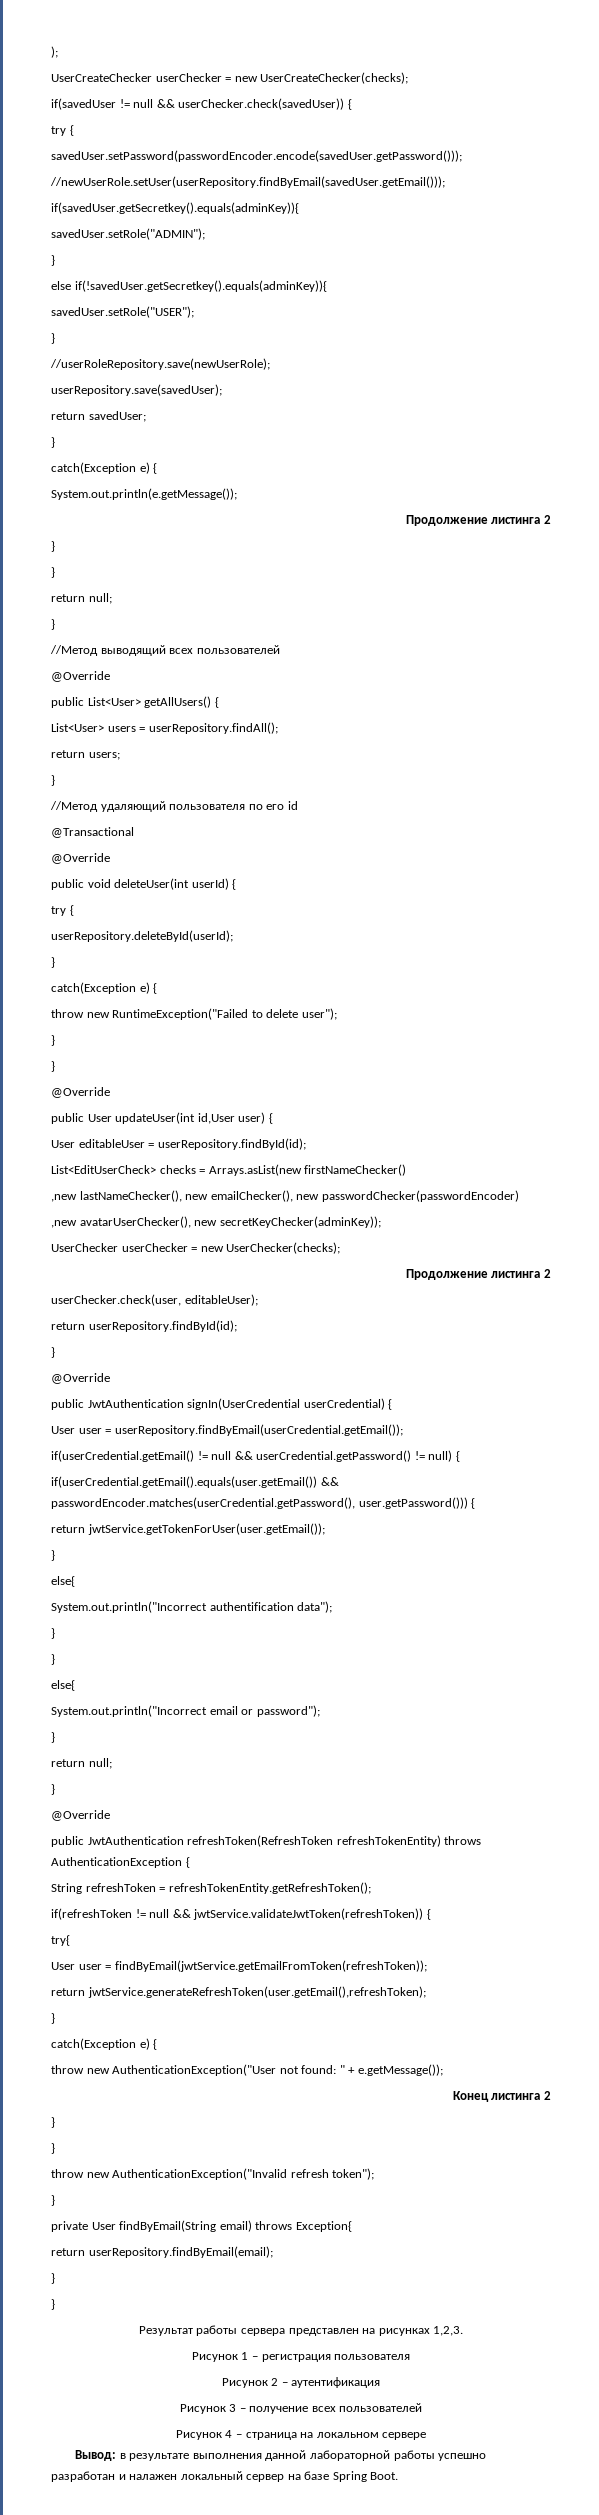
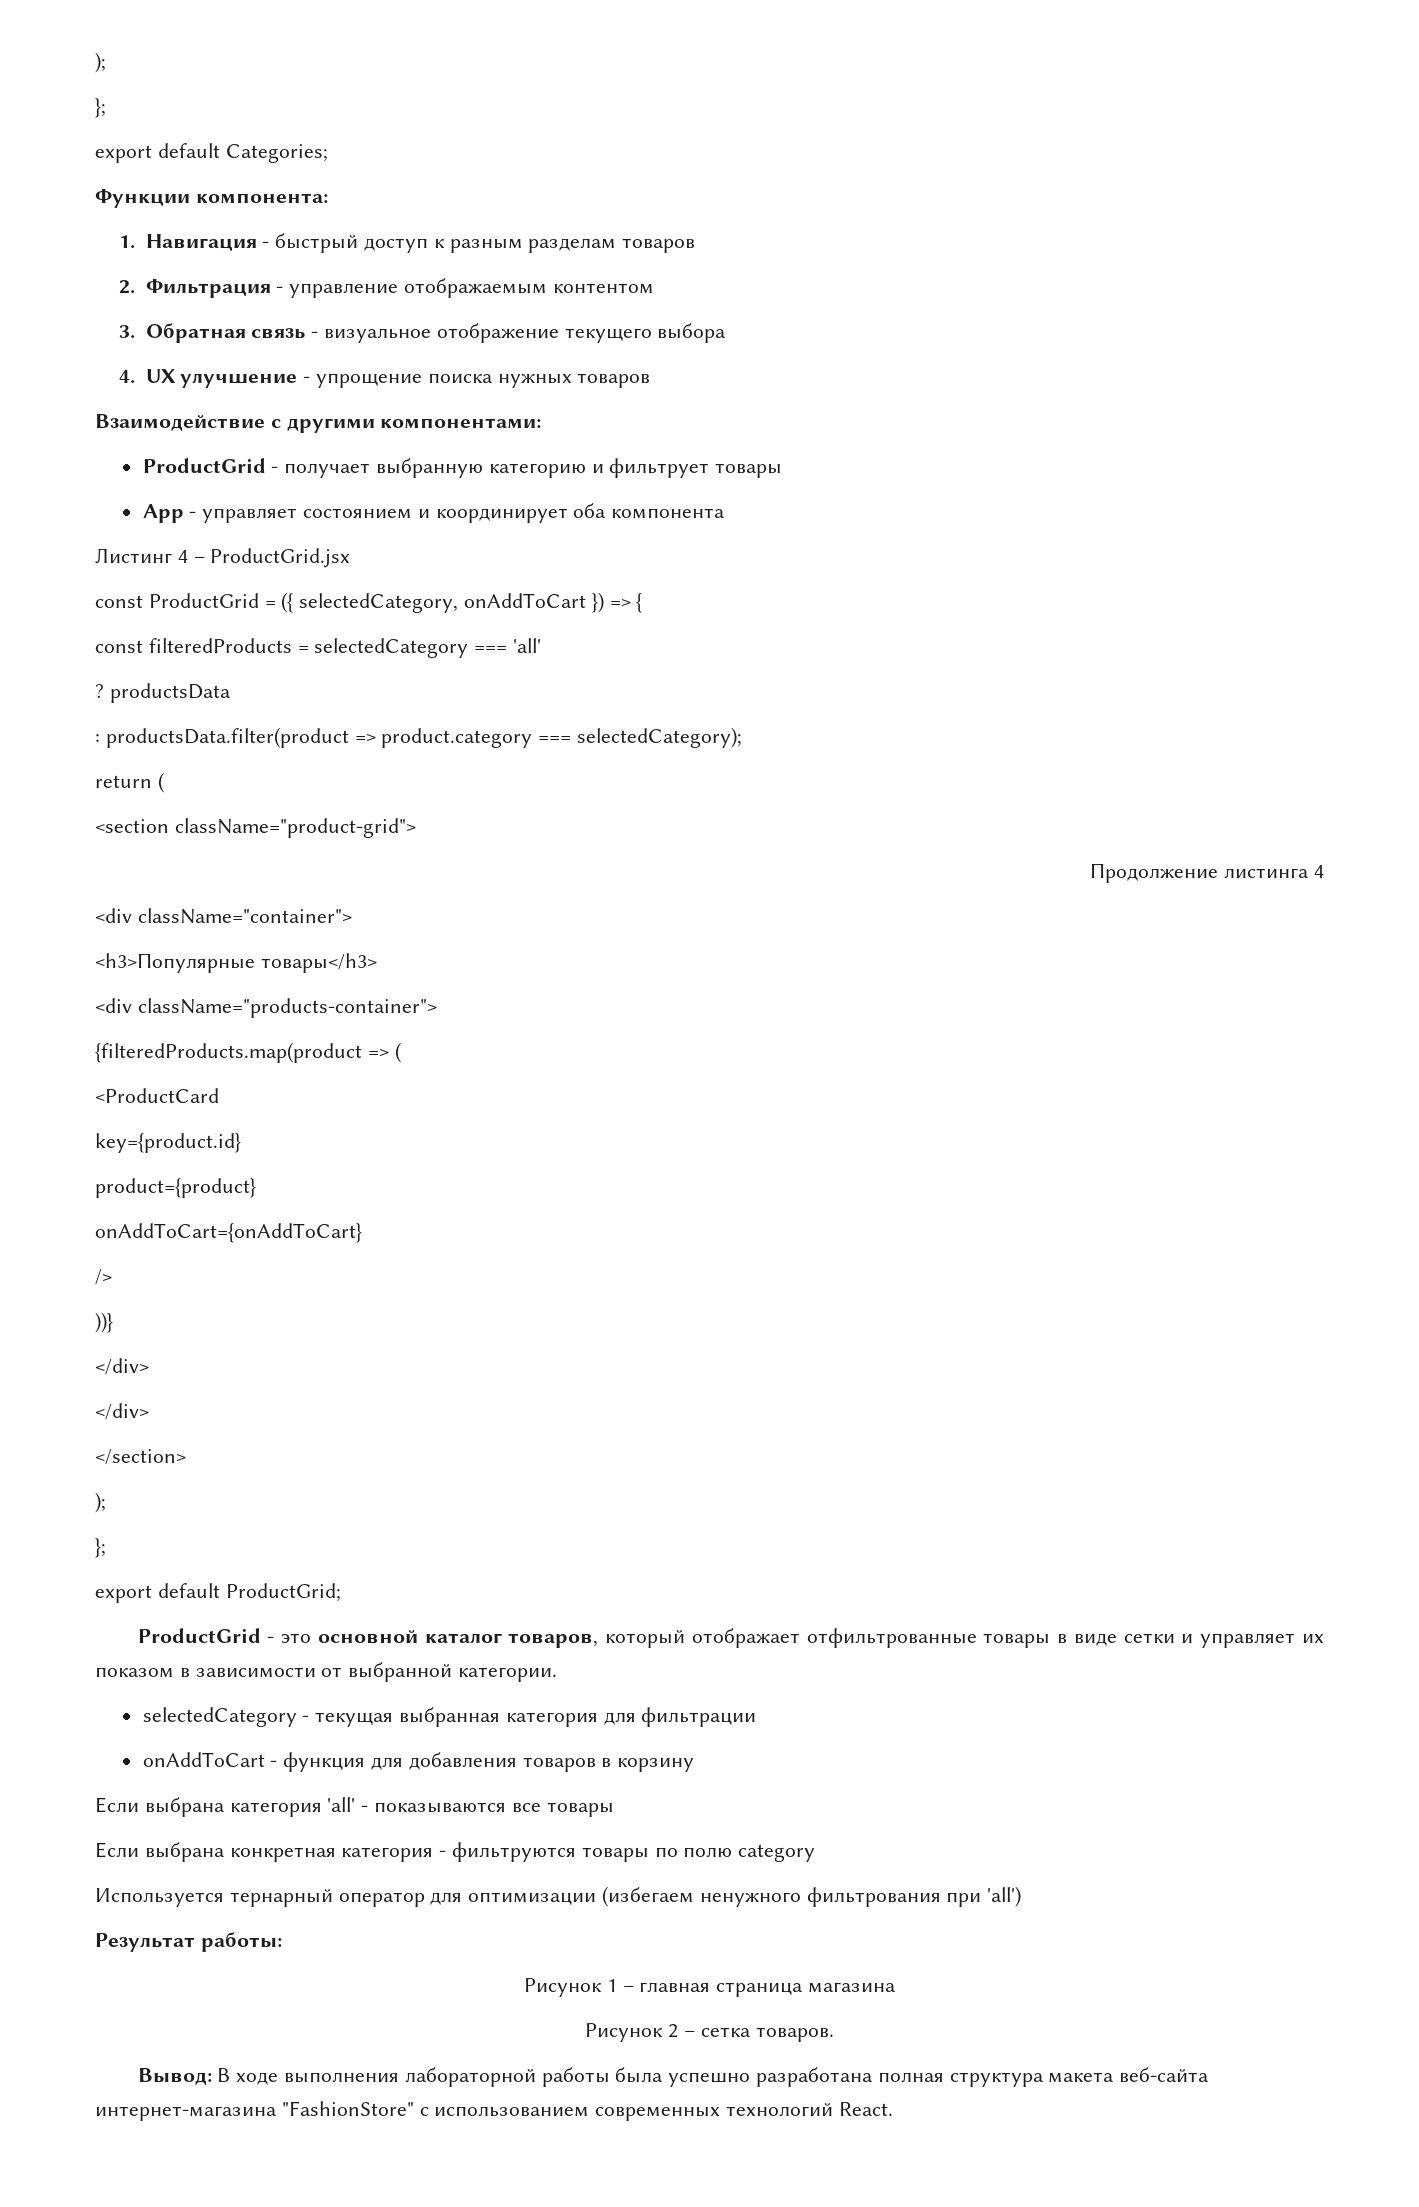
[51,46,58,58] [51,72,409,84] [51,98,352,110] [51,125,74,136] [51,150,462,162] [50,176,445,188] [51,202,299,214] [51,228,205,240] [51,255,55,266] [51,280,327,292] [51,306,194,318] [51,333,55,344] [50,358,270,370] [51,384,222,396] [51,411,146,422] [51,437,55,448] [51,462,158,474] [51,488,237,500] [405,515,551,526] [51,541,55,552] [51,567,55,578] [51,593,112,604] [51,619,55,630] [50,645,280,656] [51,671,110,682] [51,696,219,708] [51,722,278,734] [51,750,120,760] [51,775,55,786] [50,801,298,812] [51,827,134,838] [51,853,110,864] [51,878,237,890] [51,905,74,916] [51,930,233,942] [51,957,55,968] [51,982,158,994] [51,1008,337,1020] [51,1035,55,1046] [51,1061,55,1072] [51,1087,110,1098] [51,1112,273,1124] [51,1138,306,1150] [51,1164,407,1176] [51,1190,519,1202] [51,1216,381,1228] [51,1242,341,1254] [405,1269,551,1280] [51,1294,258,1306] [51,1320,237,1332] [51,1347,55,1358] [51,1373,110,1384] [51,1398,393,1410] [51,1424,403,1436] [51,1450,460,1462] [51,1476,339,1488] [51,1497,476,1509] [51,1523,325,1535] [51,1550,55,1561] [51,1576,75,1587] [51,1601,333,1613] [51,1628,55,1639] [51,1654,55,1665] [51,1680,75,1691] [51,1705,320,1717] [51,1732,55,1743] [51,1758,112,1769] [51,1784,55,1795] [51,1810,110,1821] [51,1835,482,1847] [51,1857,190,1868] [51,1882,371,1894] [51,1908,431,1920] [51,1935,70,1946] [51,1960,427,1972] [51,1986,426,1998] [51,2013,55,2024] [51,2038,158,2050] [51,2064,443,2076] [452,2091,551,2102] [51,2117,55,2128] [51,2143,55,2154] [51,2168,375,2180] [51,2195,55,2206] [51,2220,352,2232] [51,2246,273,2258] [51,2273,55,2284] [51,2299,55,2310] [138,2325,464,2336] ); // UserCreateChecker userChecker = new UserCreateChecker(checks); // if(savedUser != null && userChecker.check(savedUser)) { // try { // savedUser.setPassword(passwordEncoder.encode(savedUser.getPassword())); // //newUserRole.setUser(userRepository.findByEmail(savedUser.getEmail())); // if(savedUser.getSecretkey().equals(adminKey)){ // savedUser.setRole("ADMIN"); // } // else if(!savedUser.getSecretkey().equals(adminKey)){ // savedUser.setRole("USER"); // } // //userRoleRepository.save(newUserRole); // userRepository.save(savedUser); // return savedUser; // } // catch(Exception e) { // System.out.println(e.getMessage()); // Продолжение листинга 2 // } // } // return null; // } // //Метод выводящий всех пользователей // @Override // public List<User> getAllUsers() { // List<User> users = userRepository.findAll(); // return users; // } // //Метод удаляющий пользователя по его id // @Transactional // @Override // public void deleteUser(int userId) { // try { // userRepository.deleteById(userId); // } // catch(Exception e) { // throw new RuntimeException("Failed to delete user"); // } // } // @Override // public User updateUser(int id,User user) { // User editableUser = userRepository.findById(id); // List<EditUserCheck> checks = Arrays.asList(new firstNameChecker() // ,new lastNameChecker(), new emailChecker(), new passwordChecker(passwordEncoder) // ,new avatarUserChecker(), new secretKeyChecker(adminKey)); // UserChecker userChecker = new UserChecker(checks); // Продолжение листинга 2 // userChecker.check(user, editableUser); // return userRepository.findById(id); // } // @Override // public JwtAuthentication signIn(UserCredential userCredential) { // User user = userRepository.findByEmail(userCredential.getEmail()); // if(userCredential.getEmail() != null && userCredential.getPassword() != null) { // if(userCredential.getEmail().equals(user.getEmail()) && passwordEncoder.matches(userCredential.getPassword(), user.getPassword())) { // return jwtService.getTokenForUser(user.getEmail()); // } // else{ // System.out.println("Incorrect authentification data"); // } // } // else{ // System.out.println("Incorrect email or password"); // } // return null; // } // @Override // public JwtAuthentication refreshToken(RefreshToken refreshTokenEntity) throws AuthenticationException { // String refreshToken = refreshTokenEntity.getRefreshToken(); // if(refreshToken != null && jwtService.validateJwtToken(refreshToken)) { // try{ // User user = findByEmail(jwtService.getEmailFromToken(refreshToken)); // return jwtService.generateRefreshToken(user.getEmail(),refreshToken); // } // catch(Exception e) { // throw new AuthenticationException("User not found: " + e.getMessage()); // Конец листинга 2 // } // } // throw new AuthenticationException("Invalid refresh token"); // } // private User findByEmail(String email) throws Exception{ // return userRepository.findByEmail(email); // } // } // Результат работы сервера представлен на рисунках 1,2,3. -> [95,52,106,73] [95,98,106,118] [95,143,328,163] [95,189,328,208] [118,233,696,253] [118,278,654,298] [118,323,727,343] [118,369,651,388] [95,414,542,433] [142,458,783,478] [142,503,726,523] [95,548,351,568] [95,592,643,613] [95,638,542,658] [95,683,231,703] [95,727,743,748] [95,772,164,793] [95,818,416,838] [1090,863,1324,883] [95,908,352,924] [95,953,377,973] [95,998,437,1018] [95,1042,401,1063] [95,1088,219,1103] [95,1133,241,1153] [95,1178,256,1198] [95,1223,362,1243] [95,1269,112,1285] [95,1312,113,1333] [95,1358,149,1375] [95,1403,149,1420] [95,1449,186,1465] [95,1492,106,1513] [95,1538,106,1558] [95,1583,341,1603] [137,1628,1324,1648] [95,1662,558,1682] [142,1707,757,1727] [142,1752,695,1772] [95,1797,614,1817] [95,1842,816,1862] [95,1886,1022,1907] [95,1932,282,1952] ); // }; // export default Categories; // Функции компонента: // 1. Навигация - быстрый доступ к разным разделам товаров // 2. Фильтрация - управление отображаемым контентом // 3. Обратная связь - визуальное отображение текущего выбора // 4. UX улучшение - упрощение поиска нужных товаров // Взаимодействие с другими компонентами: // ProductGrid - получает выбранную категорию и фильтрует товары // App - управляет состоянием и координирует оба компонента // Листинг 4 – ProductGrid.jsx // const ProductGrid = ({ selectedCategory, onAddToCart }) => { // const filteredProducts = selectedCategory === 'all' // ? productsData // : productsData.filter(product => product.category === selectedCategory); // return ( // <section className="product-grid"> // Продолжение листинга 4 // <div className="container"> // <h3>Популярные товары</h3> // <div className="products-container"> // {filteredProducts.map(product => ( // <ProductCard // key={product.id} // product={product} // onAddToCart={onAddToCart} // /> // ))} // </div> // </div> // </section> // ); // }; // export default ProductGrid; // ProductGrid - это основной каталог товаров, который отображает отфильтрованные товары в виде сетки и управляет их показом в зависимости от выбранной категории. // selectedCategory - текущая выбранная категория для фильтрации // onAddToCart - функция для добавления товаров в корзину // Если выбрана категория 'all' - показываются все товары // Если выбрана конкретная категория - фильтруются товары по полю category // Используется тернарный оператор для оптимизации (избегаем ненужного фильтрования при 'all') // Результат работы:
[261,2354,411,2362] регистрация пользователя -> [639,1982,897,1997] главная страница магазина
[291,2377,381,2388] [179,2403,423,2414] [175,2430,427,2440] [75,2450,487,2461] [51,2471,399,2482] аутентификация // Рисунок 3 – получение всех пользователей // Рисунок 4 – страница на локальном сервере // Вывод: в результате выполнения данной лабораторной работы успешно разработан и налажен локальный сервер на базе Spring Boot. -> [700,2027,834,2042] [137,2067,1210,2087] [95,2101,893,2121] сетка товаров. // Вывод: В ходе выполнения лабораторной работы была успешно разработана полная структура макета веб-сайта интернет-магазина "FashionStore" с использованием современных технологий React.

